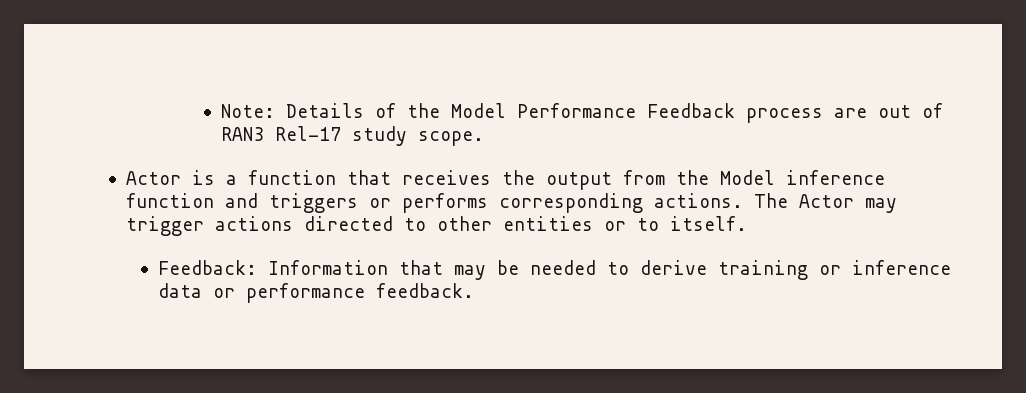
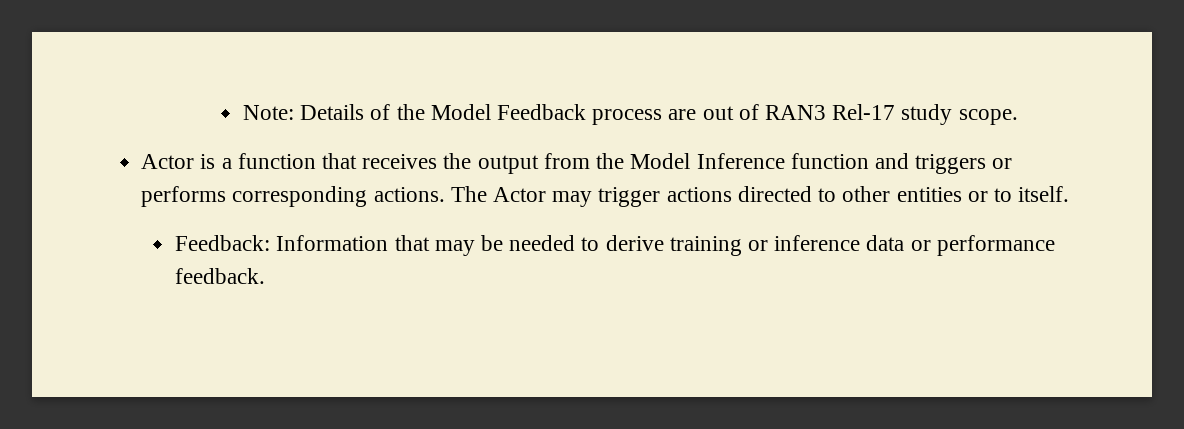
[516,103,636,118] Performance -> (491, 112) none
[786,170,886,185] inference -> [696,153,785,169] Inference

